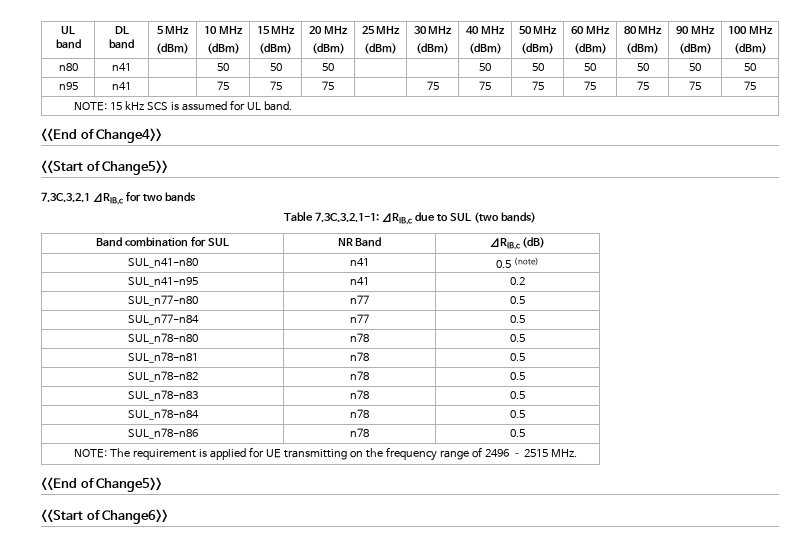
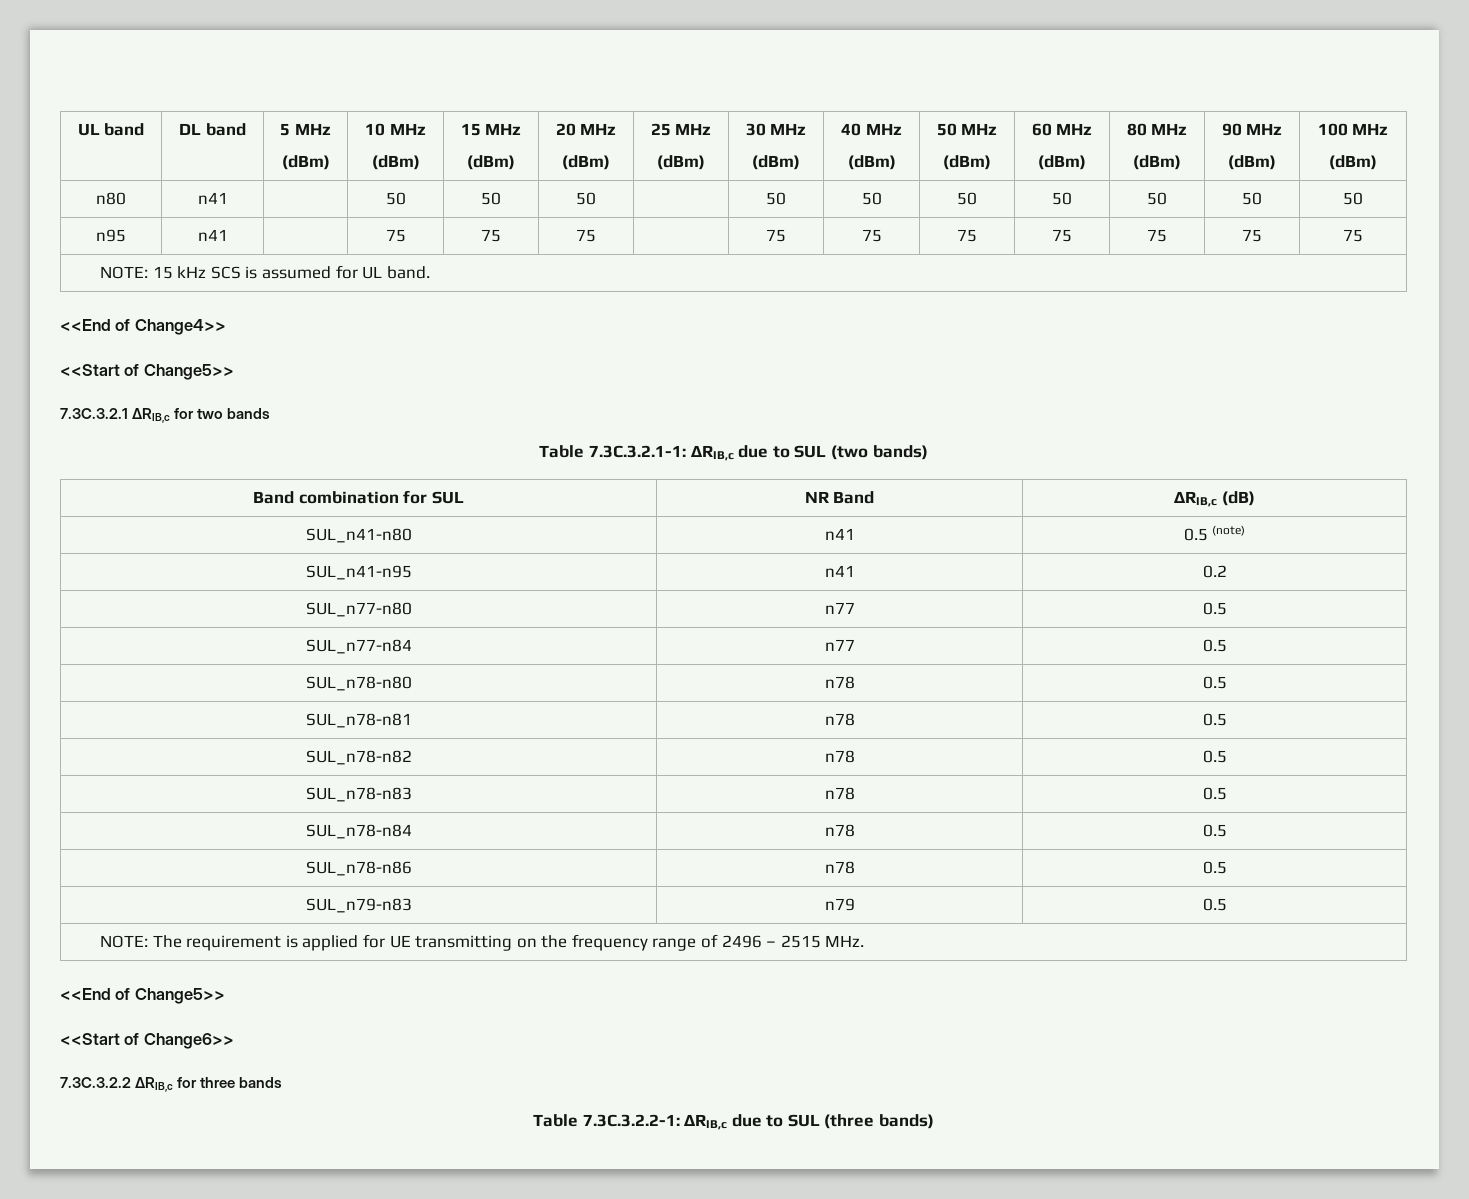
(334, 67) none -> [766,192,786,205] 50
(525, 433) none -> [305,898,412,913] [824,898,855,911] [1202,898,1227,911] // SUL_n79-n83 | n79 | 0.5
(169, 516) none -> [60,1077,283,1092] [532,1114,935,1130] // 7.3C.3.2.2 ΔRIB,c for three bands // Table 7.3C.3.2.2-1: ΔRIB,c due to SUL (three bands)

